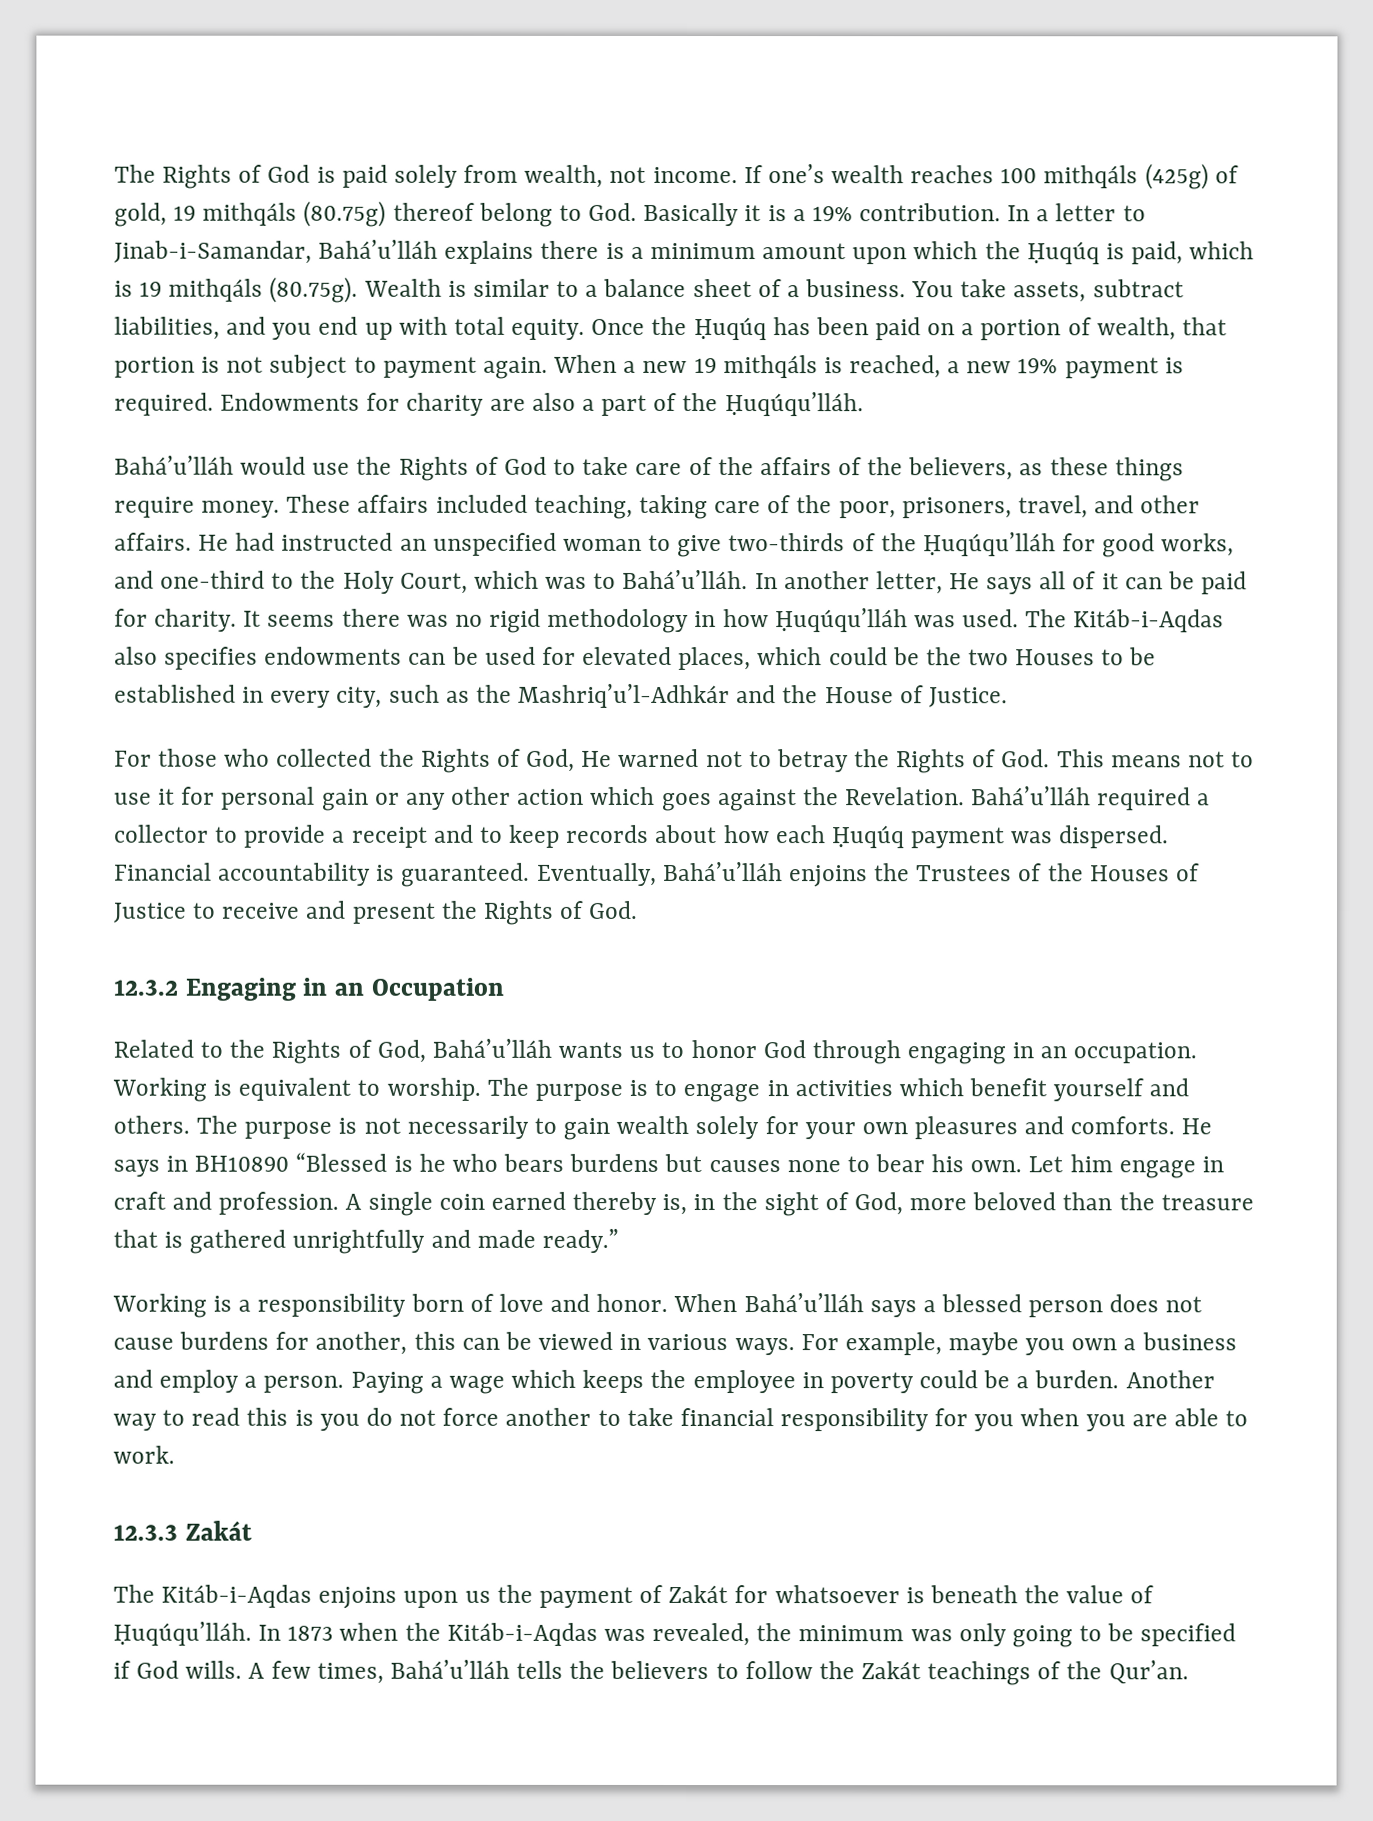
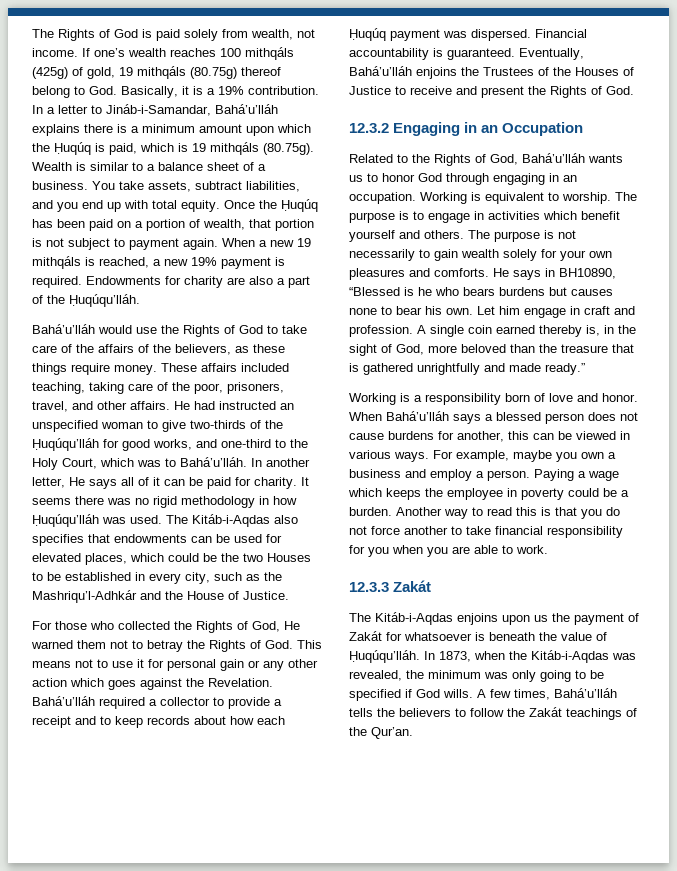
[643,202,740,227] Basically -> [121,86,178,98] Basically,
[114,240,312,264] Jinab-i-Samandar, -> [106,104,211,116] Jináb-i-Samandar,
(259, 658) none -> [88,534,110,543] that
[518,683,731,709] Mashriq’u’l-Adhkár -> [32,590,137,603] Mashriqu’l-Adhkár
(700, 758) none -> [77,640,106,649] them
[194,1155,290,1172] BH10890 -> [559,268,616,279] BH10890,
(314, 1417) none -> [555,507,577,516] that
[287,1625,334,1641] 1873 -> [439,651,471,662] 1873,

